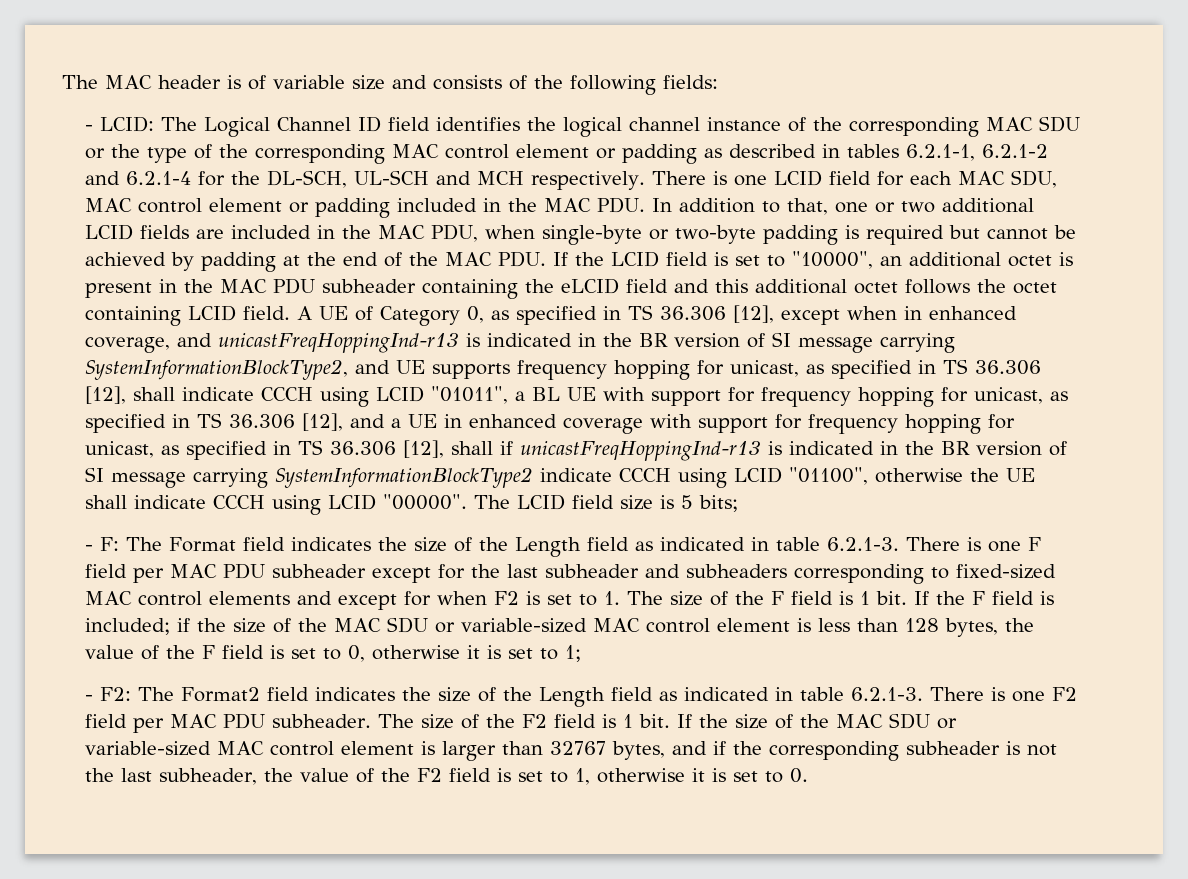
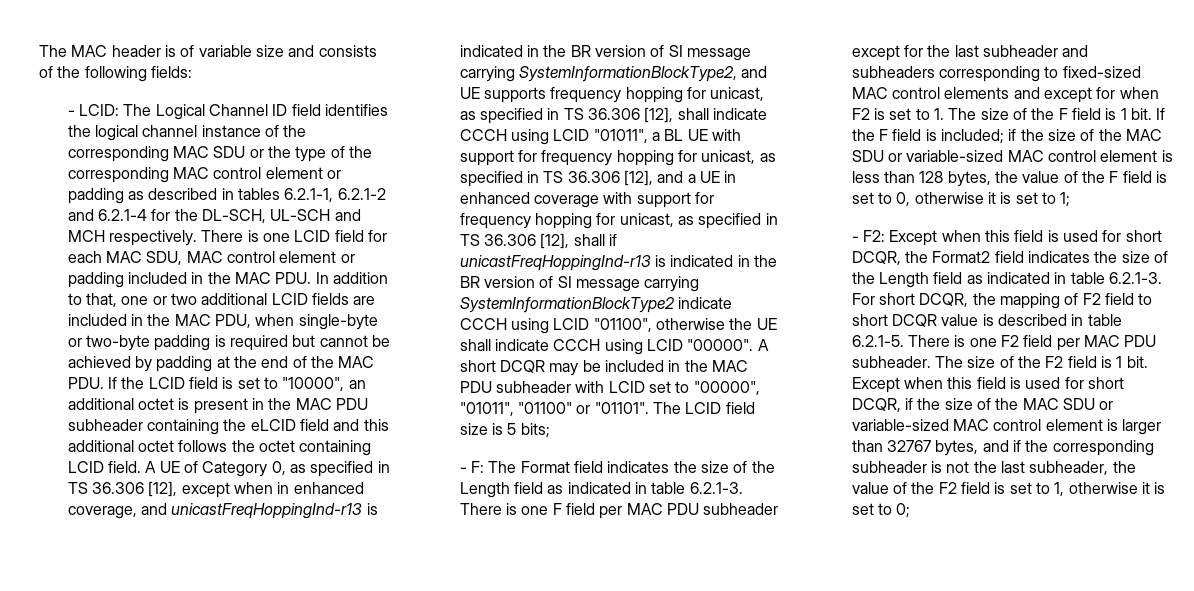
(467, 502) none -> [757,339,769,351] [459,360,748,376] [459,381,760,395] [459,402,649,416] A short DCQR may be included in the MAC PDU subheader with LCID set to "00000", "01011", "01100" or "01101".
[137,687,174,701] The -> [889,230,1162,246] [851,251,929,265] Except when this field is used for short DCQR, the
(923, 694) none -> [851,293,1153,309] [851,314,1122,327] [851,335,904,347] For short DCQR, the mapping of F2 field to short DCQR value is described in table 6.2.1-5.
[676,714,692,728] If -> [851,377,1124,393] [851,398,914,412] Except when this field is used for short DCQR, if
[789,768,808,783] 0. -> [896,503,911,518] 0;

